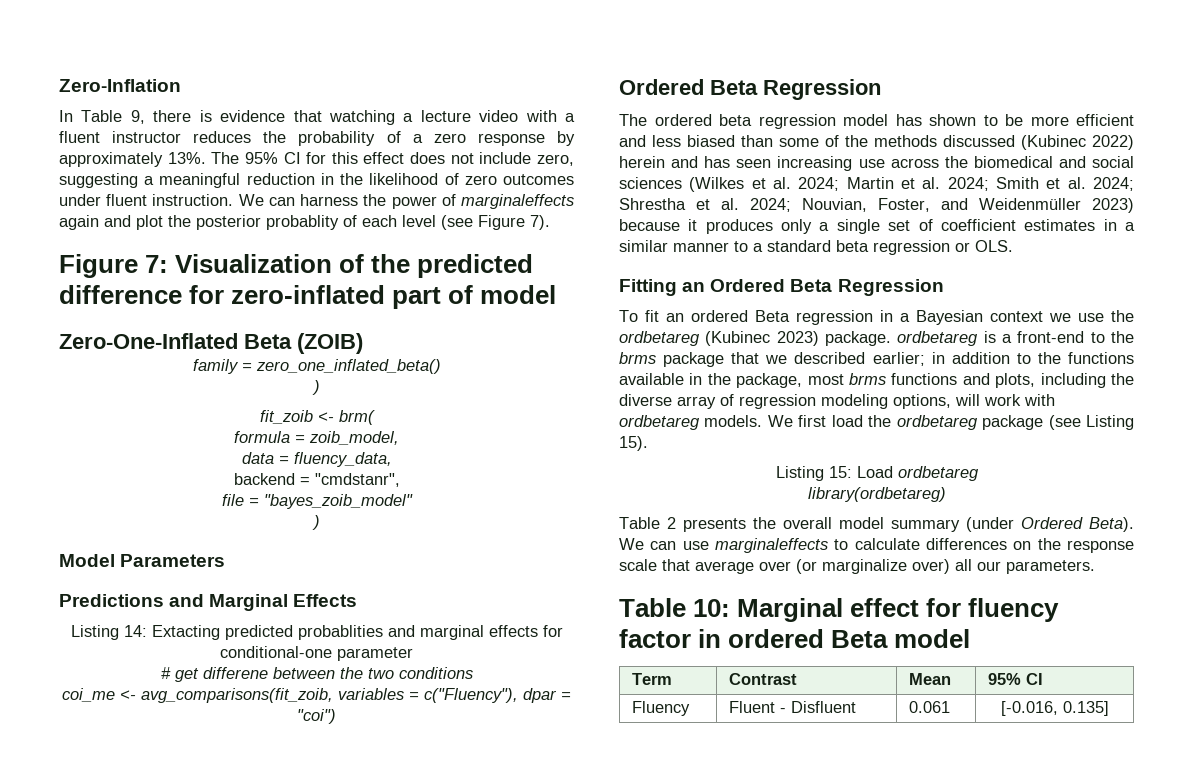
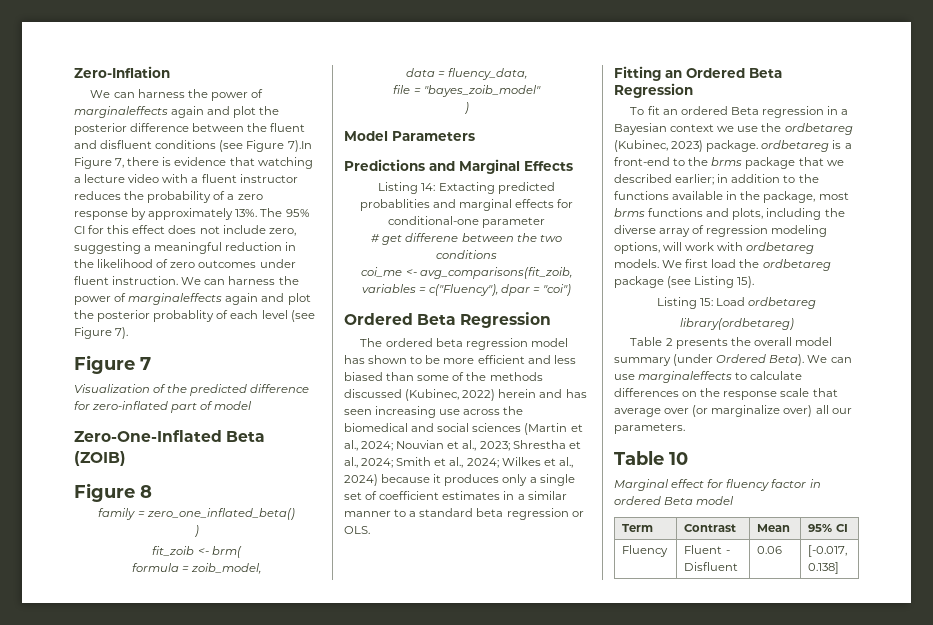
[59,110,145,124] In Table 9, -> [90,89,263,101] [74,106,280,118] [74,123,306,135] [74,140,312,152] [74,157,125,169] We can harness the power of marginaleffects again and plot the posterior difference between the fluent and disfluent conditions (see Figure 7).In Figure 7,
[145,255,169,273] 7: -> [140,357,151,370] 7 //
(363, 343) none -> [74,483,152,502] // Figure 8
[233,473,400,487] // backend = "cmdstanr", -> (528, 74) none
[1021,135,1086,150] (Kubinec -> [405,389,460,401] (Kubinec,
[689,177,1134,192] [619,198,1134,213] (Wilkes et al. 2024; Martin et al. 2024; Smith et al. 2024; Shrestha et al. 2024; Nouvian, Foster, and Weidenmüller 2023) -> [524,423,583,435] [344,440,581,451] [344,457,573,468] [344,474,378,486] (Martin et al., 2024; Nouvian et al., 2023; Shrestha et al., 2024; Smith et al., 2024; Wilkes et al., 2024)
[705,331,771,346] (Kubinec -> [614,140,668,152] (Kubinec,
[693,599,731,617] 10: -> [669,452,688,465] 10 //
[908,701,950,713] [1000,701,1109,716] 0.061 | [-0.016, 0.135] -> [757,546,783,554] [808,545,848,557] [808,562,840,574] 0.06 | [-0.017, 0.138]

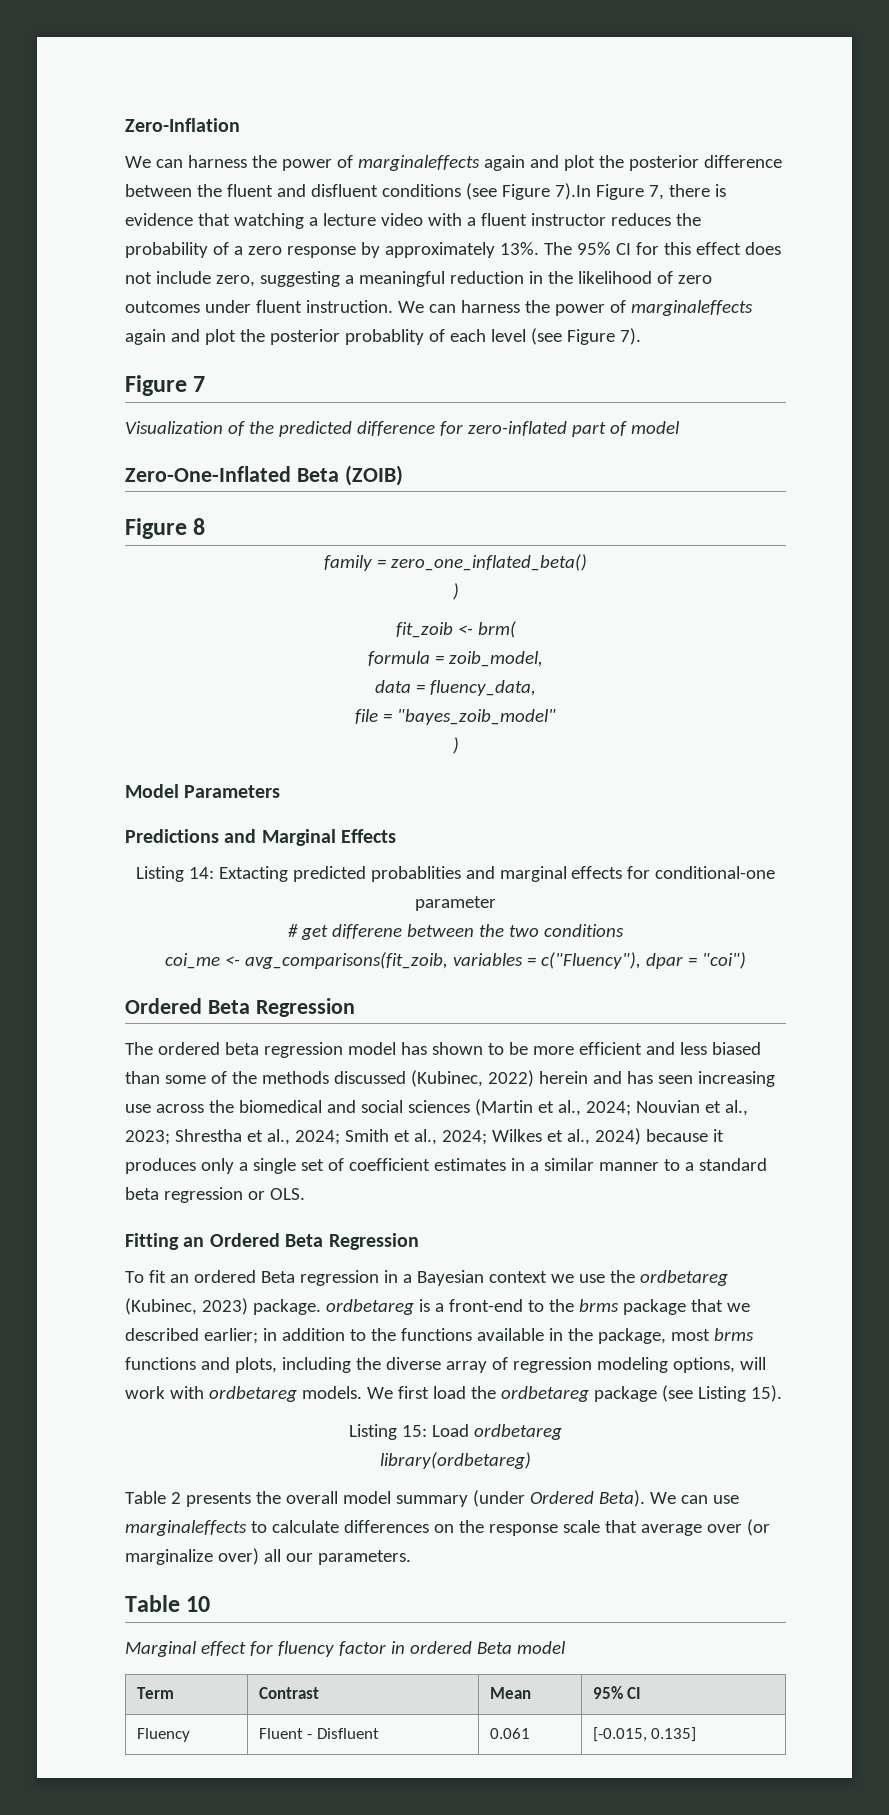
[757,546,783,554] [808,545,848,557] [808,562,840,574] 0.06 | [-0.017, 0.138] -> [489,1728,530,1739] [592,1727,697,1742] 0.061 | [-0.015, 0.135]

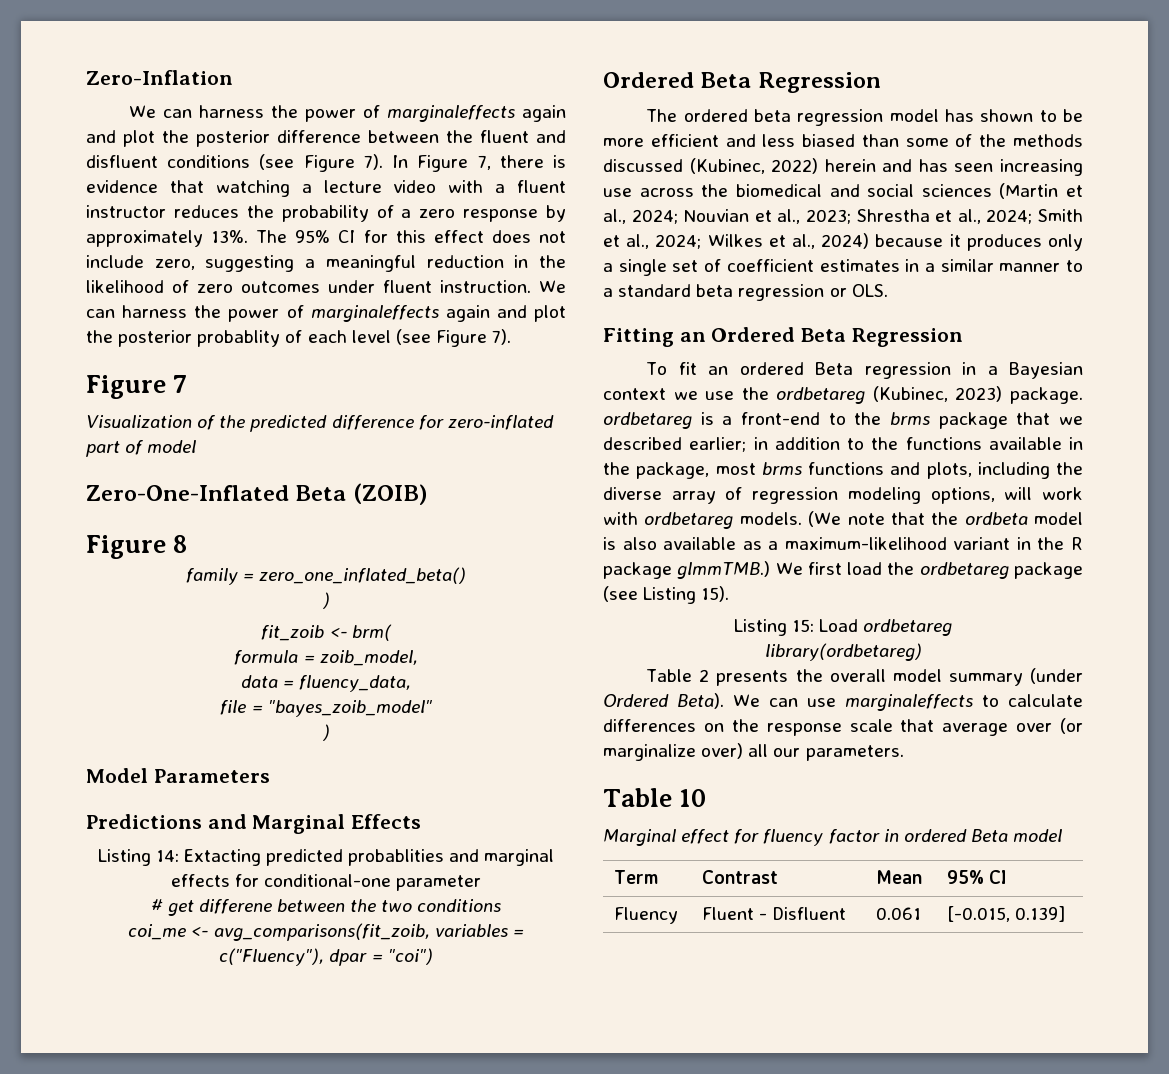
[554,183,591,200] 7).In -> [363,154,409,170] 7). In
(362, 1392) none -> [808,511,1083,527] [603,537,1083,550] [603,561,771,579] (We note that the ordbeta model is also available as a maximum-likelihood variant in the R package glmmTMB.)
[651,1727,697,1742] 0.135] -> [1014,906,1065,922] 0.139]

